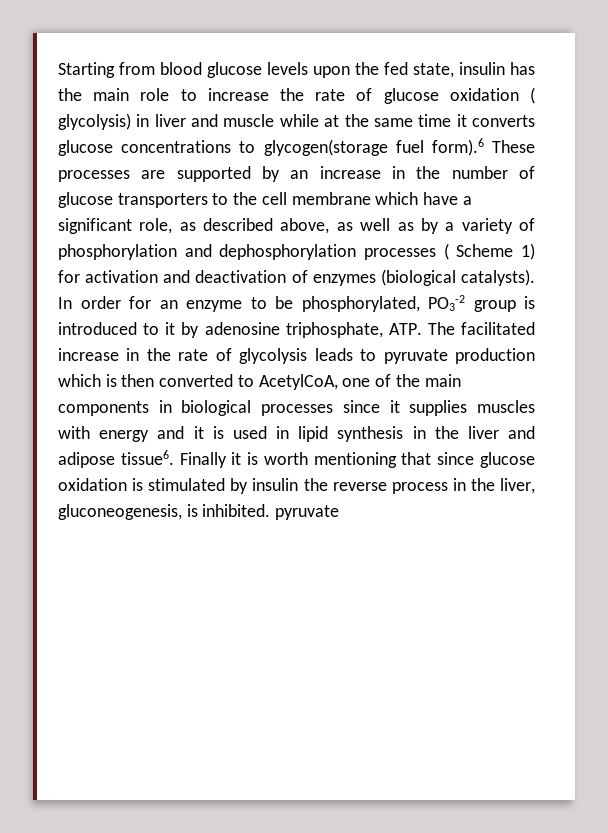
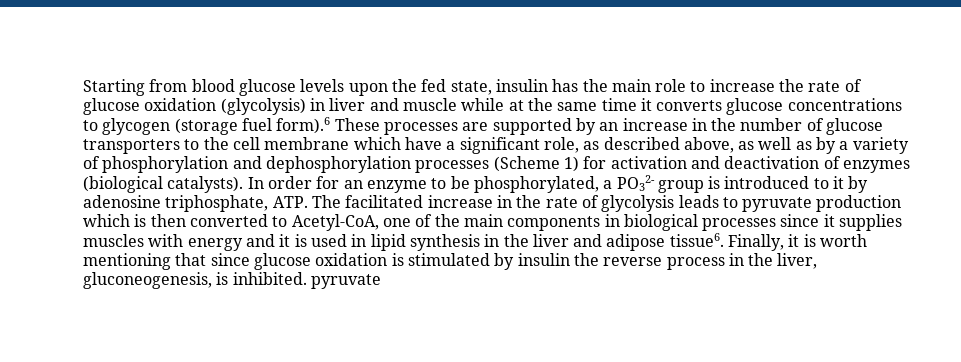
[530,87,535,104] [58,113,131,130] ( glycolysis) -> [220,98,306,115] (glycolysis)
[263,139,388,156] glycogen(storage -> [102,118,238,135] glycogen (storage
[443,243,514,260] ( Scheme -> [493,156,560,172] (Scheme
[428,295,465,311] PO3-2 -> [603,175,655,191] a PO32-
[258,374,338,390] AcetylCoA, -> [291,214,379,231] Acetyl-CoA,
[179,452,227,468] Finally -> [728,234,785,251] Finally,

